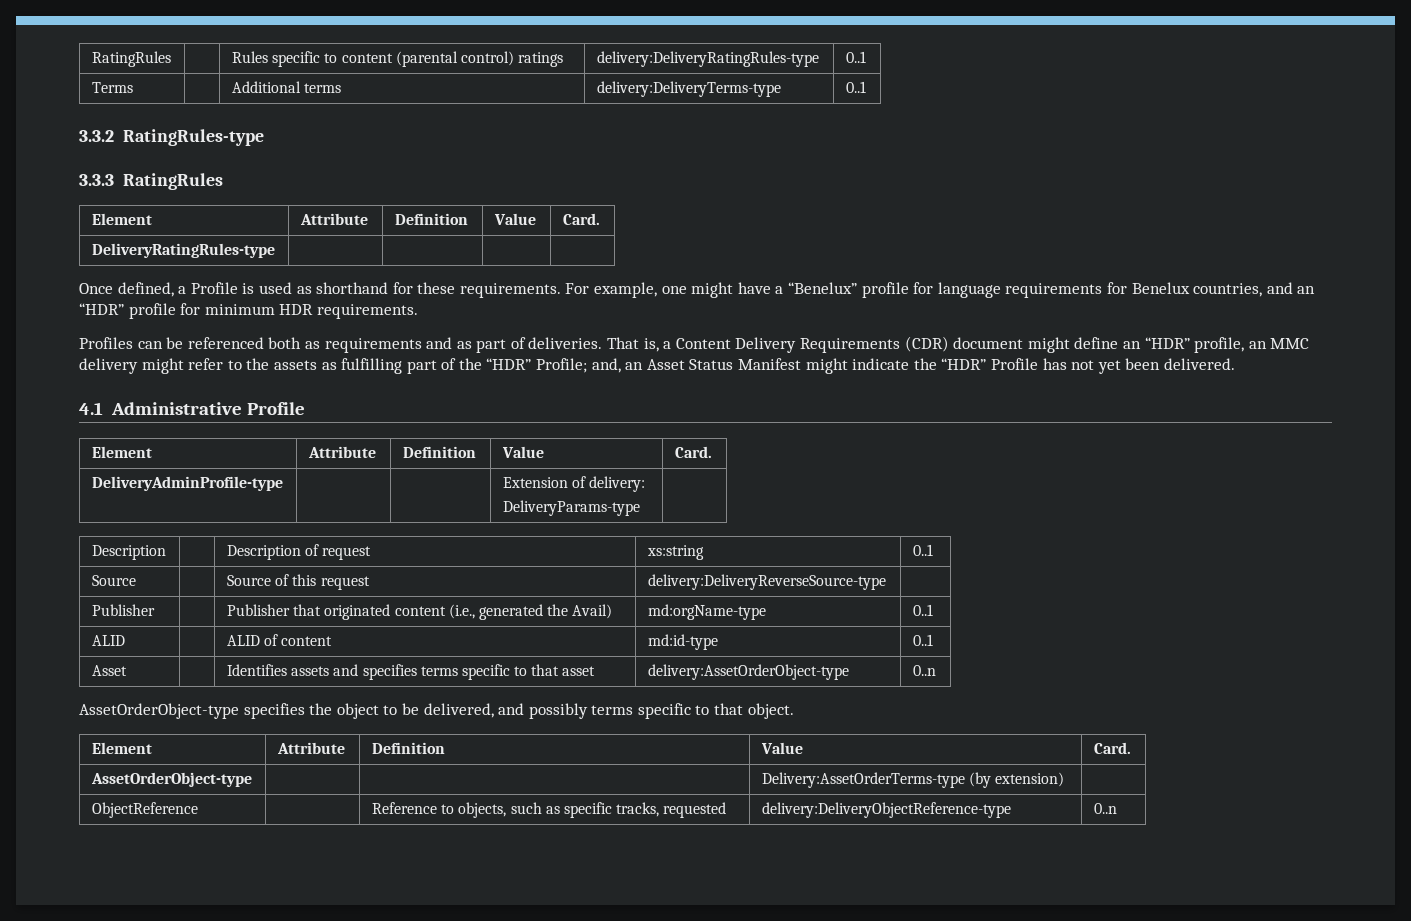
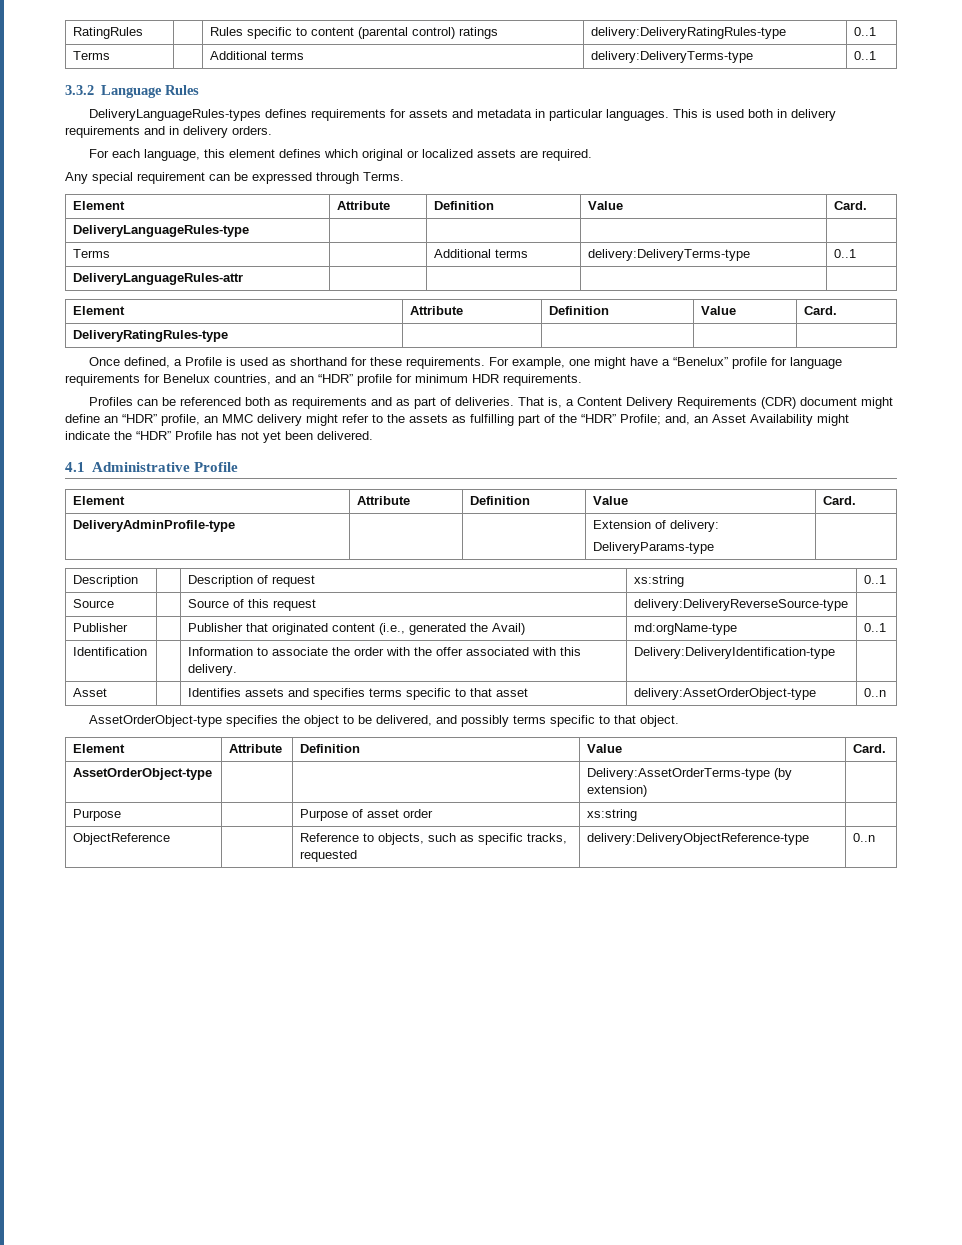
[122,129,264,146] [79,173,223,190] RatingRules-type // 3.3.3 RatingRules -> [100,85,199,98] [89,109,837,121] [65,126,272,138] [89,149,593,161] [65,172,404,184] [73,201,126,210] [337,201,391,210] [434,201,495,210] [588,201,624,210] [834,201,868,210] [73,225,250,237] [73,249,111,258] [434,249,529,258] [588,249,751,261] [834,249,857,258] [73,273,244,285] Language Rules // DeliveryLanguageRules-types defines requirements for assets and metadata in particular languages. This is used both in delivery requirements and in delivery orders. // For each language, this element defines which original or localized assets are required. // Any special requirement can be expressed through Terms. // Element | Attribute | Definition | Value | Card. // DeliveryLanguageRules-type | | | | // Terms | | Additional terms | delivery:DeliveryTerms-type | 0..1 // DeliveryLanguageRules-attr | | | |
[689,358,802,370] Status Manifest -> [750,414,813,426] Availability
[91,635,125,646] [226,634,333,646] [647,634,718,650] [912,634,933,646] ALID | | ALID of content | md:id-type | 0..1 -> [73,647,148,656] [188,647,582,656] [188,664,238,676] [634,647,836,659] Identification | | Information to associate the order with the offer associated with this delivery. | Delivery:DeliveryIdentification-type |
(1065, 779) none -> [73,809,122,821] [300,809,434,821] [587,809,638,821] // Purpose | | Purpose of asset order | xs:string |

